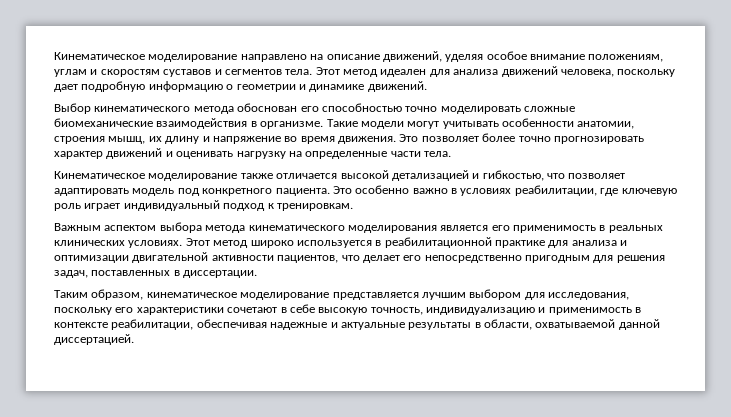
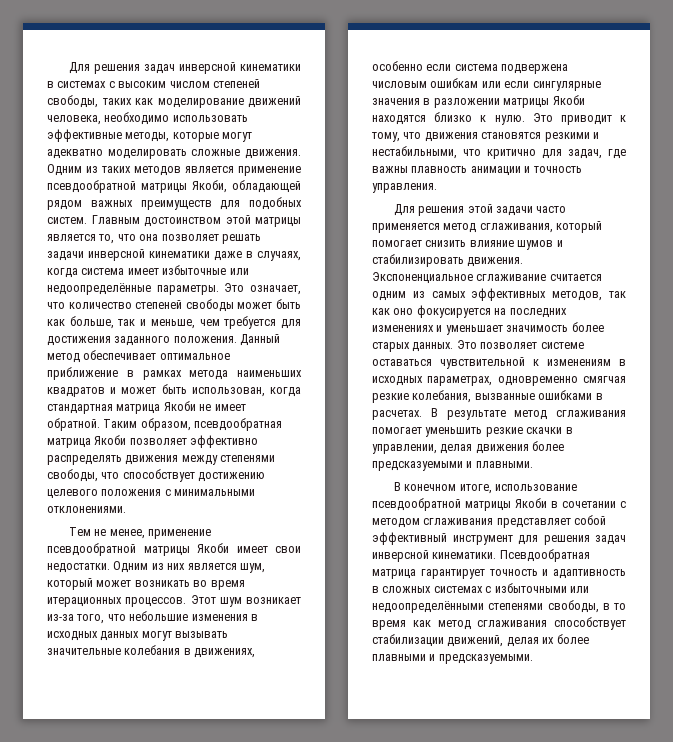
[54,51,664,62] [54,66,676,77] [54,81,427,92] [54,103,575,114] [54,118,635,129] [54,133,644,144] [54,148,451,159] [54,170,626,181] [54,185,677,196] [54,200,353,211] [54,222,663,233] [54,237,628,248] [54,252,665,263] [54,270,258,278] [54,289,629,300] [54,304,642,315] [54,319,660,330] [54,334,134,345] Кинематическое моделирование направлено на описание движений, уделяя особое внимание положениям, углам и скоростям суставов и сегментов тела. Этот метод идеален для анализа движений человека, поскольку дает подробную информацию о геометрии и динамике движений. // Выбор кинематического метода обоснован его способностью точно моделировать сложные биомеханические взаимодействия в организме. Такие модели могут учитывать особенности анатомии, строения мышц, их длину и напряжение во время движения. Это позволяет более точно прогнозировать характер движений и оценивать нагрузку на определенные части тела. // Кинематическое моделирование также отличается высокой детализацией и гибкостью, что позволяет адаптировать модель под конкретного пациента. Это особенно важно в условиях реабилитации, где ключевую роль играет индивидуальный подход к тренировкам. // Важным аспектом выбора метода кинематического моделирования является его применимость в реальных клинических условиях. Этот метод широко используется в реабилитационной практике для анализа и оптимизации двигательной активности пациентов, что делает его непосредственно пригодным для решения задач, поставленных в диссертации. // Таким образом, кинематическое моделирование представляется лучшим выбором для исследования, поскольку его характеристики сочетают в себе высокую точность, индивидуализацию и применимость в контексте реабилитации, обеспечивая надежные и актуальные результаты в области, охватываемой данной диссертацией. -> [68,62,301,74] [47,79,260,88] [47,95,301,108] [47,112,248,125] [47,129,253,142] [47,149,301,159] [47,164,301,176] [47,180,301,193] [47,197,302,210] [47,215,301,227] [47,234,261,244] [47,249,301,261] [47,265,249,278] [47,283,301,295] [47,299,301,312] [47,316,301,329] [47,334,281,346] [47,350,230,363] [47,367,302,380] [47,384,301,397] [47,401,246,414] [47,418,283,431] [47,435,259,448] [47,455,276,465] [47,469,266,482] [47,489,256,499] [47,506,126,513] [68,527,211,539] [47,543,301,556] [47,561,265,573] [47,578,245,590] [47,595,301,607] [47,611,258,624] [47,631,229,641] [47,645,256,658] [372,61,569,74] [372,78,601,91] [372,95,585,108] [372,112,626,125] [372,132,599,142] [372,146,626,159] [372,166,582,176] [372,183,437,193] [393,204,567,216] [372,221,603,233] [372,240,563,250] [372,254,524,267] [372,272,602,284] [372,288,626,301] [372,305,567,318] [372,322,604,335] [372,340,584,352] [372,357,626,369] [372,376,626,386] [372,390,603,403] [372,408,626,420] [372,427,573,437] [372,441,565,454] [372,461,533,471] [393,482,577,494] [372,498,626,511] [372,515,607,528] [372,532,626,545] [372,549,590,562] [372,569,626,579] [372,583,589,593] [372,600,626,613] [372,617,626,630] [372,634,589,647] [372,654,533,664] Для решения задач инверсной кинематики в системах с высоким числом степеней свободы, таких как моделирование движений человека, необходимо использовать эффективные методы, которые могут адекватно моделировать сложные движения. Одним из таких методов является применение псевдообратной матрицы Якоби, обладающей рядом важных преимуществ для подобных систем. Главным достоинством этой матрицы является то, что она позволяет решать задачи инверсной кинематики даже в случаях, когда система имеет избыточные или недоопределённые параметры. Это означает, что количество степеней свободы может быть как больше, так и меньше, чем требуется для достижения заданного положения. Данный метод обеспечивает оптимальное приближение в рамках метода наименьших квадратов и может быть использован, когда стандартная матрица Якоби не имеет обратной. Таким образом, псевдообратная матрица Якоби позволяет эффективно распределять движения между степенями свободы, что способствует достижению целевого положения с минимальными отклонениями. // Тем не менее, применение псевдообратной матрицы Якоби имеет свои недостатки. Одним из них является шум, который может возникать во время итерационных процессов. Этот шум возникает из-за того, что небольшие изменения в исходных данных могут вызывать значительные колебания в движениях, особенно если система подвержена числовым ошибкам или если сингулярные значения в разложении матрицы Якоби находятся близко к нулю. Это приводит к тому, что движения становятся резкими и нестабильными, что критично для задач, где важны плавность анимации и точность управления. // Для решения этой задачи часто применяется метод сглаживания, который помогает снизить влияние шумов и стабилизировать движения. Экспоненциальное сглаживание считается одним из самых эффективных методов, так как оно фокусируется на последних изменениях и уменьшает значимость более старых данных. Это позволяет системе оставаться чувствительной к изменениям в исходных параметрах, одновременно смягчая резкие колебания, вызванные ошибками в расчетах. В результате метод сглаживания помогает уменьшить резкие скачки в управлении, делая движения более предсказуемыми и плавными. // В конечном итоге, использование псевдообратной матрицы Якоби в сочетании с методом сглаживания представляет собой эффективный инструмент для решения задач инверсной кинематики. Псевдообратная матрица гарантирует точность и адаптивность в сложных системах с избыточными или недоопределёнными степенями свободы, в то время как метод сглаживания способствует стабилизации движений, делая их более плавными и предсказуемыми.

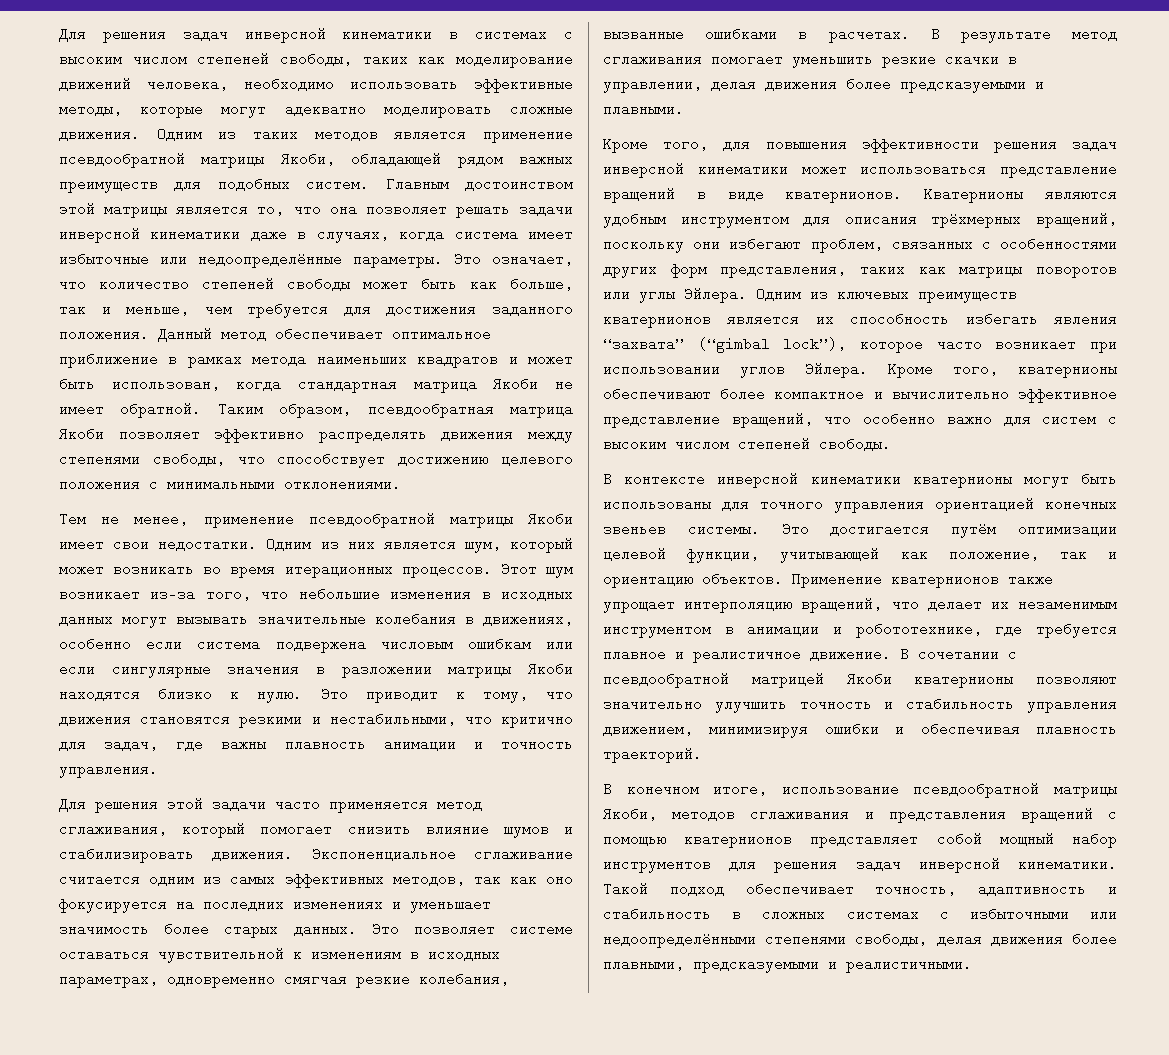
(533, 464) none -> [603,135,1117,153] [603,160,1117,178] [603,185,1117,203] [603,210,1117,228] [603,235,1117,253] [603,260,1117,278] [603,285,1017,303] [603,310,1117,328] [603,335,1117,353] [603,360,1117,378] [603,385,1117,403] [603,410,1117,428] [603,435,891,452] [603,470,1117,488] [603,495,1117,513] [603,520,1117,538] [603,545,1117,563] [603,570,1053,588] [603,595,1117,613] [603,620,1117,638] [603,645,1017,663] [603,670,1117,688] [603,695,1117,713] [603,720,1117,738] [603,745,702,763] // Кроме того, для повышения эффективности решения задач инверсной кинематики может использоваться представление вращений в виде кватернионов. Кватернионы являются удобным инструментом для описания трёхмерных вращений, поскольку они избегают проблем, связанных с особенностями других форм представления, таких как матрицы поворотов или углы Эйлера. Одним из ключевых преимуществ кватернионов является их способность избегать явления “захвата” (“gimbal lock”), которое часто возникает при использовании углов Эйлера. Кроме того, кватернионы обеспечивают более компактное и вычислительно эффективное представление вращений, что особенно важно для систем с высоким числом степеней свободы. // В контексте инверсной кинематики кватернионы могут быть использованы для точного управления ориентацией конечных звеньев системы. Это достигается путём оптимизации целевой функции, учитывающей как положение, так и ориентацию объектов. Применение кватернионов также упрощает интерполяцию вращений, что делает их незаменимым инструментом в анимации и робототехнике, где требуется плавное и реалистичное движение. В сочетании с псевдообратной матрицей Якоби кватернионы позволяют значительно улучшить точность и стабильность управления движением, минимизируя ошибки и обеспечивая плавность траекторий.
[515,498,626,508] [372,515,607,528] [372,532,513,545] Якоби в сочетании с методом сглаживания представляет собой эффективный инструмент -> [603,805,1117,823] [603,830,1117,848] [603,855,711,873] Якоби, методов сглаживания и представления вращений с помощью кватернионов представляет собой мощный набор инструментов
[499,549,590,562] [372,569,626,579] Псевдообратная матрица гарантирует точность и адаптивность -> [603,880,1117,897] [603,905,711,922] Такой подход обеспечивает точность, адаптивность и стабильность
[602,603,626,610] [372,617,626,630] [372,634,589,647] [372,654,533,664] в то время как метод сглаживания способствует стабилизации движений, делая их более плавными и предсказуемыми. -> [936,930,1117,947] [603,955,972,973] делая движения более плавными, предсказуемыми и реалистичными.

